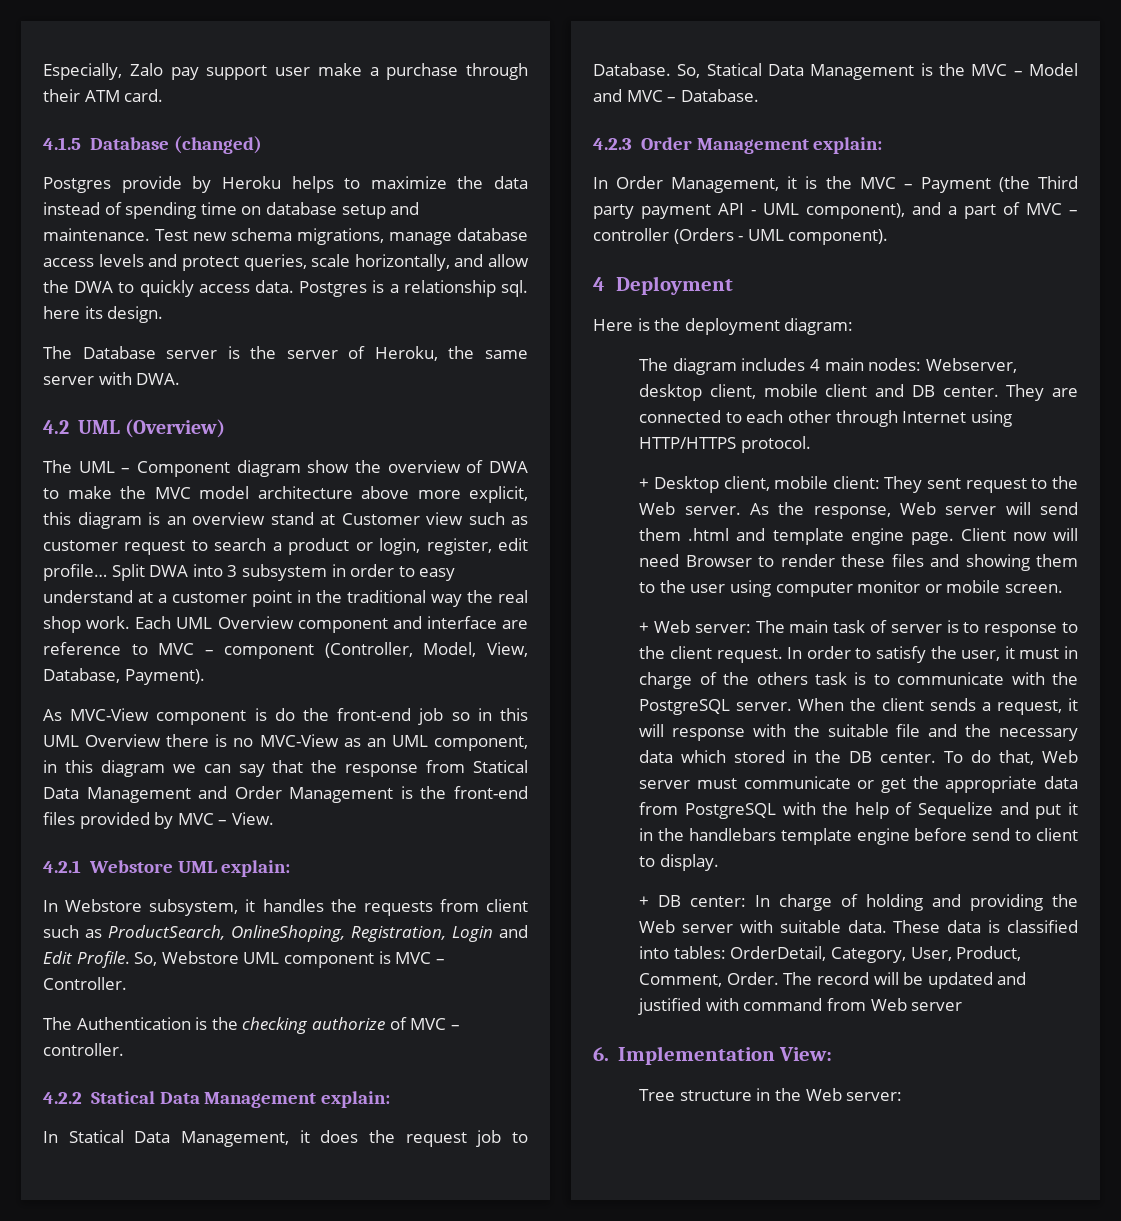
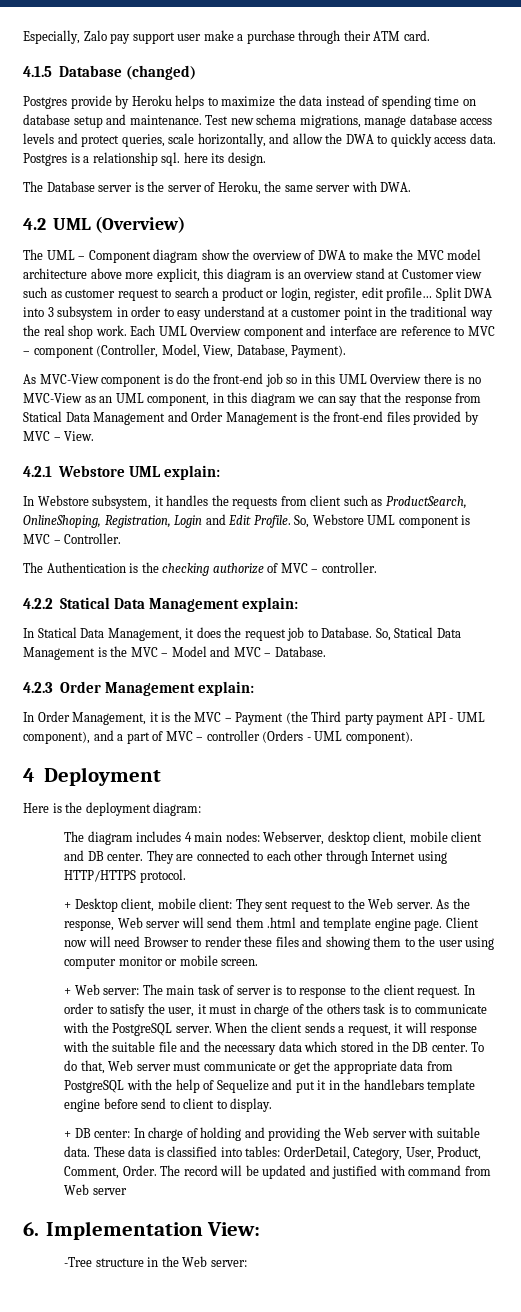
[639,1089,676,1101] Tree -> [64,1257,93,1267] -Tree

